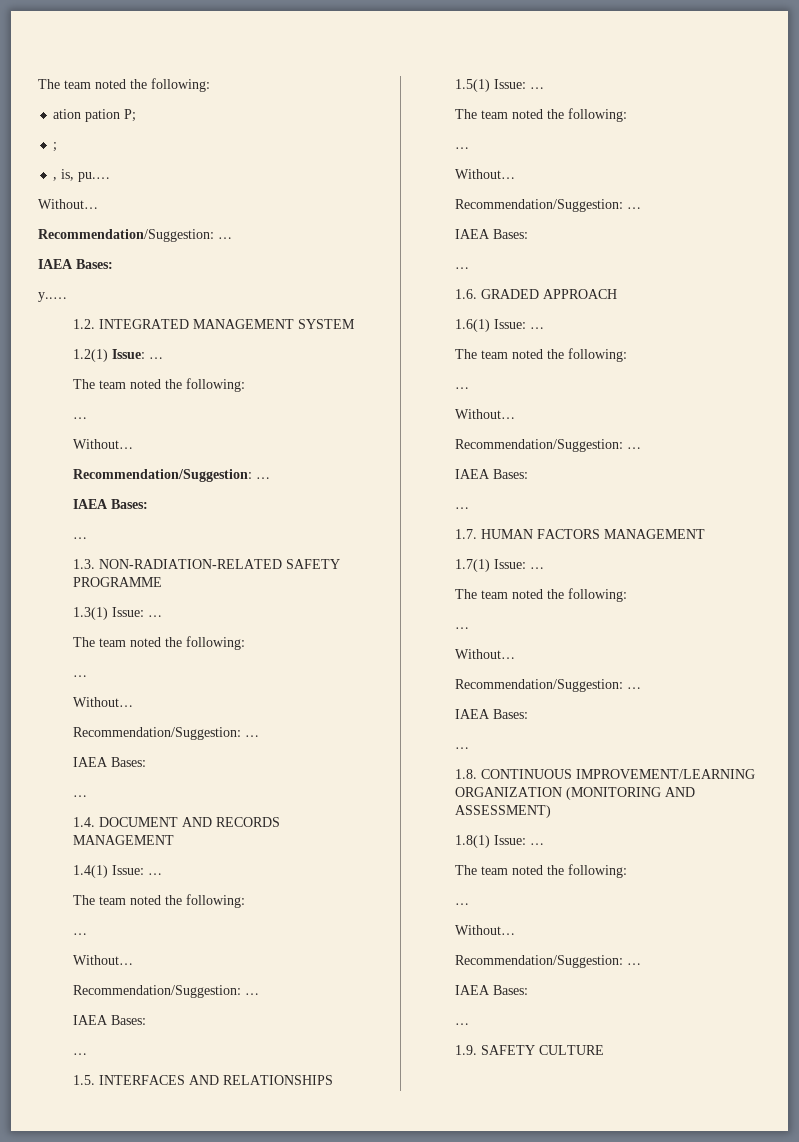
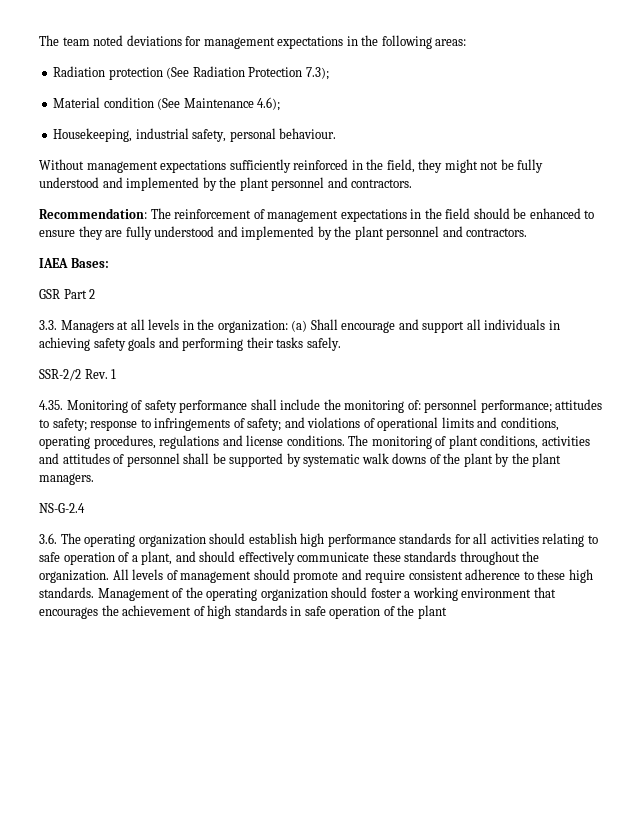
[38,78,210,92] [53,109,137,122] [53,142,58,152] [53,169,111,182] [38,199,98,209] [38,229,232,242] [38,259,113,269] [38,292,67,302] [72,319,355,329] [72,349,163,362] [72,378,245,392] [72,417,87,419] [72,439,133,449] [72,469,270,482] [72,499,148,509] [72,537,87,539] [72,559,340,569] [72,577,162,587] [72,607,162,620] [72,636,245,650] [72,675,87,677] [72,697,133,707] [72,727,259,740] [72,757,146,767] [72,795,87,797] [72,817,280,827] [72,835,174,845] [72,865,162,878] [72,894,245,908] [72,933,87,935] [72,955,133,965] [72,985,259,998] [72,1015,146,1025] [72,1053,87,1055] [72,1075,333,1085] [454,79,544,92] [454,108,627,122] [454,147,469,149] [454,169,515,179] [454,199,641,212] [454,229,528,239] [454,267,469,269] [454,289,617,299] [454,319,544,332] [454,348,627,362] [454,387,469,389] [454,409,515,419] [454,439,641,452] [454,469,528,479] [454,507,469,509] [454,529,705,539] [454,559,544,572] [454,588,627,602] [454,627,469,629] [454,649,515,659] [454,679,641,692] [454,709,528,719] [454,747,469,749] [454,769,755,779] [454,787,695,800] [454,805,551,818] [454,835,544,848] [454,864,627,878] [454,903,469,905] [454,925,515,935] [454,955,641,968] [454,985,528,995] [454,1023,469,1025] [454,1045,604,1055] The team noted the following: // ation pation P; // ; // , is, pu.… // Without… // Recommendation/Suggestion: … // IAEA Bases: // y..… // 1.2. INTEGRATED MANAGEMENT SYSTEM // 1.2(1) Issue: … // The team noted the following: // … // Without… // Recommendation/Suggestion: … // IAEA Bases: // … // 1.3. NON-RADIATION-RELATED SAFETY PROGRAMME // 1.3(1) Issue: … // The team noted the following: // … // Without… // Recommendation/Suggestion: … // IAEA Bases: // … // 1.4. DOCUMENT AND RECORDS MANAGEMENT // 1.4(1) Issue: … // The team noted the following: // … // Without… // Recommendation/Suggestion: … // IAEA Bases: // … // 1.5. INTERFACES AND RELATIONSHIPS // 1.5(1) Issue: … // The team noted the following: // … // Without… // Recommendation/Suggestion: … // IAEA Bases: // … // 1.6. GRADED APPROACH // 1.6(1) Issue: … // The team noted the following: // … // Without… // Recommendation/Suggestion: … // IAEA Bases: // … // 1.7. HUMAN FACTORS MANAGEMENT // 1.7(1) Issue: … // The team noted the following: // … // Without… // Recommendation/Suggestion: … // IAEA Bases: // … // 1.8. CONTINUOUS IMPROVEMENT/LEARNING ORGANIZATION (MONITORING AND ASSESSMENT) // 1.8(1) Issue: … // The team noted the following: // … // Without… // Recommendation/Suggestion: … // IAEA Bases: // … // 1.9. SAFETY CULTURE -> [39,35,467,49] [53,66,329,80] [53,97,281,111] [53,128,337,142] [39,159,544,173] [39,177,413,191] [39,208,595,222] [39,226,528,240] [39,258,109,268] [39,289,96,299] [39,319,560,333] [39,337,341,351] [39,369,117,381] [39,399,603,413] [39,417,559,431] [39,435,590,449] [39,453,562,467] [39,473,94,485] [39,503,85,513] [39,533,598,547] [39,551,540,565] [39,569,593,583] [39,587,556,601] [39,605,447,619] The team noted deviations for management expectations in the following areas: // Radiation protection (See Radiation Protection 7.3); // Material condition (See Maintenance 4.6); // Housekeeping, industrial safety, personal behaviour. // Without management expectations sufficiently reinforced in the field, they might not be fully understood and implemented by the plant personnel and contractors. // Recommendation: The reinforcement of management expectations in the field should be enhanced to ensure they are fully understood and implemented by the plant personnel and contractors. // IAEA Bases: // GSR Part 2 // 3.3. Managers at all levels in the organization: (a) Shall encourage and support all individuals in achieving safety goals and performing their tasks safely. // SSR-2/2 Rev. 1 // 4.35. Monitoring of safety performance shall include the monitoring of: personnel performance; attitudes to safety; response to infringements of safety; and violations of operational limits and conditions, operating procedures, regulations and license conditions. The monitoring of plant conditions, activities and attitudes of personnel shall be supported by systematic walk downs of the plant by the plant managers. // NS-G-2.4 // 3.6. The operating organization should establish high performance standards for all activities relating to safe operation of a plant, and should effectively communicate these standards throughout the organization. All levels of management should promote and require consistent adherence to these high standards. Management of the operating organization should foster a working environment that encourages the achievement of high standards in safe operation of the plant

